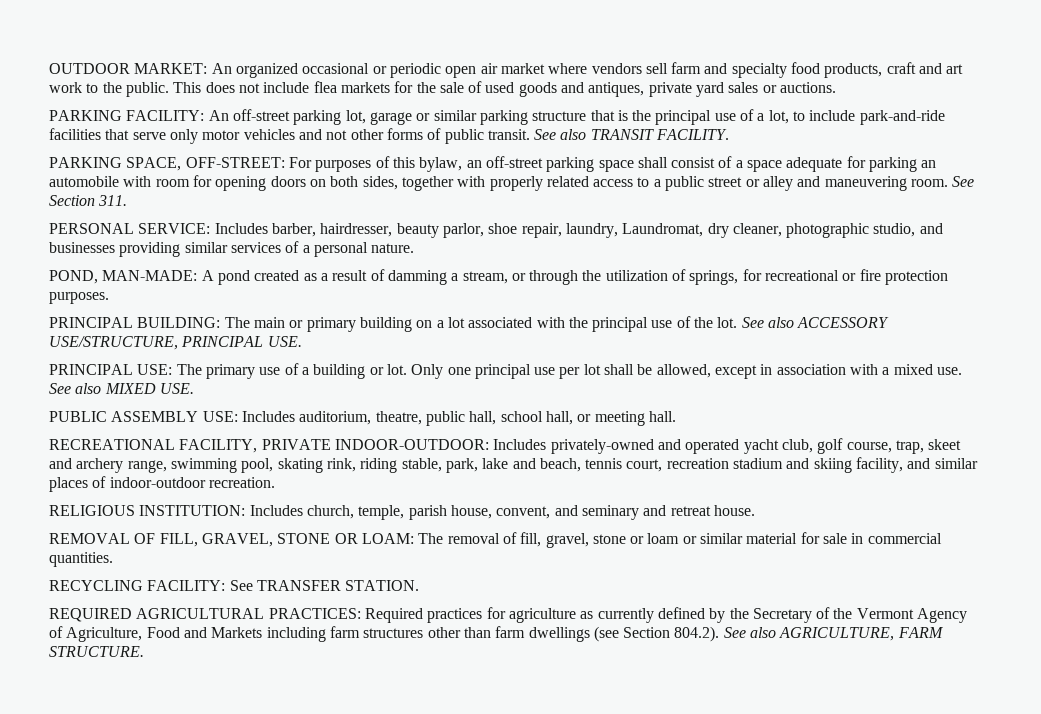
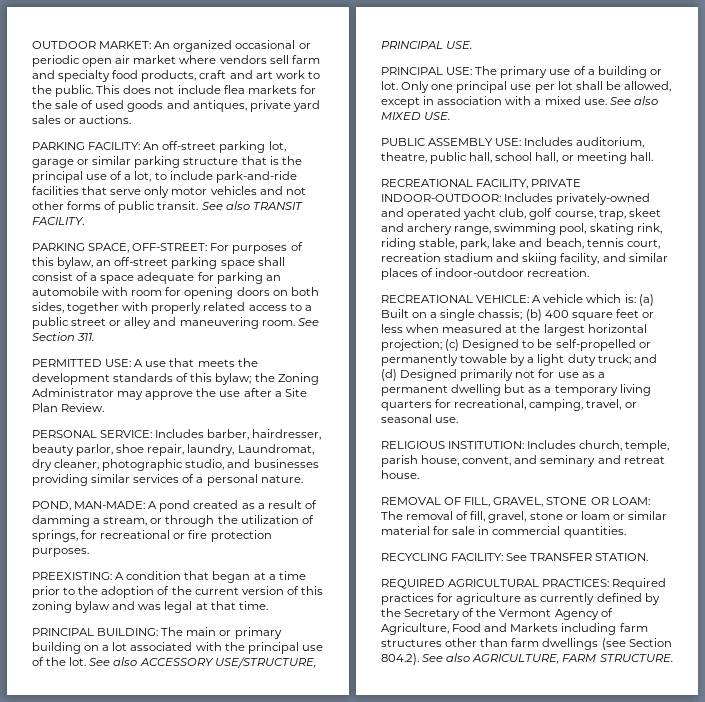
(128, 200) none -> [32,358,258,367] [32,373,319,385] [32,388,307,400] [32,403,105,412] // PERMITTED USE: A use that meets the development standards of this bylaw; the Zoning Administrator may approve the use after a Site Plan Review.
(109, 298) none -> [32,571,306,583] [32,586,323,598] [32,601,268,613] // PREEXISTING: A condition that began at a time prior to the adoption of the current version of this zoning bylaw and was legal at that time.
(275, 482) none -> [381,294,654,306] [381,309,654,321] [381,324,647,336] [381,339,651,351] [381,354,657,366] [381,369,605,381] [381,384,651,396] [381,399,637,411] [381,414,459,423] // RECREATIONAL VEHICLE: A vehicle which is: (a) Built on a single chassis; (b) 400 square feet or less when measured at the largest horizontal projection; (c) Designed to be self-propelled or permanently towable by a light duty truck; and (d) Designed primarily not for use as a permanent dwelling but as a temporary living quarters for recreational, camping, travel, or seasonal use.

